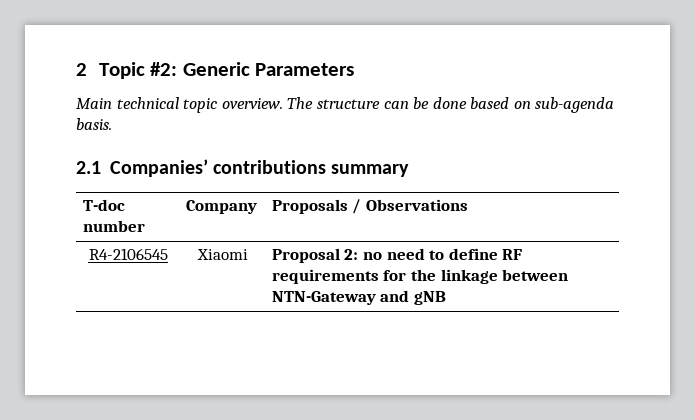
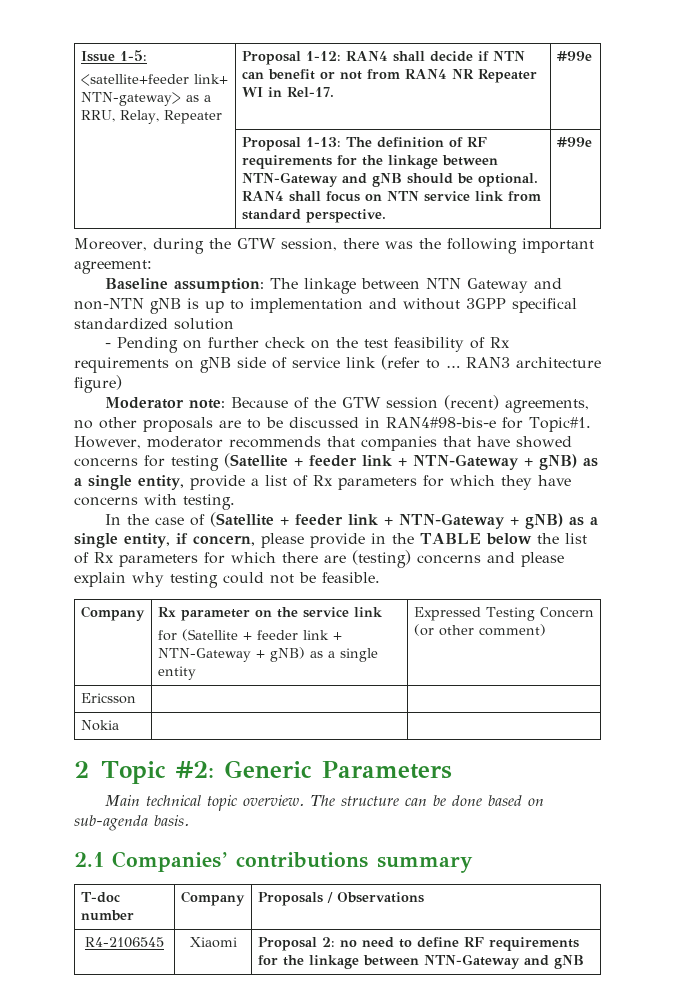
(76, 69) none -> [80,50,147,62] [80,74,228,86] [80,92,211,106] [80,110,222,124] [241,51,525,65] [241,69,537,83] [241,87,334,97] [556,51,592,61] [241,137,487,151] [241,155,498,169] [241,172,538,187] [241,191,541,202] [241,209,386,223] [556,137,592,147] [74,238,594,254] [74,260,152,274] [104,278,562,294] [74,298,577,314] [74,318,234,330] [104,337,510,353] [74,355,601,373] [74,375,122,393] [104,395,589,413] [74,417,591,432] [74,436,572,451] [74,453,598,471] [74,475,571,490] [74,494,235,510] [104,512,598,529] [74,533,587,548] [74,550,564,568] [74,572,380,588] [80,606,145,621] [157,607,383,621] [157,629,342,641] [157,647,378,662] [157,666,196,680] [413,607,594,621] [413,624,546,636] [80,693,136,704] [80,720,119,731] Issue 1-5: // <satellite+feeder link+ NTN-gateway> as a RRU, Relay, Repeater | Proposal 1-12: RAN4 shall decide if NTN can benefit or not from RAN4 NR Repeater WI in Rel-17. | #99e // | Proposal 1-13: The definition of RF requirements for the linkage between NTN-Gateway and gNB should be optional. RAN4 shall focus on NTN service link from standard perspective. | #99e // Moreover, during the GTW session, there was the following important agreement: // Baseline assumption: The linkage between NTN Gateway and non-NTN gNB is up to implementation and without 3GPP specifical standardized solution // - Pending on further check on the test feasibility of Rx requirements on gNB side of service link (refer to … RAN3 architecture figure) // Moderator note: Because of the GTW session (recent) agreements, no other proposals are to be discussed in RAN4#98-bis-e for Topic#1. However, moderator recommends that companies that have showed concerns for testing (Satellite + feeder link + NTN-Gateway + gNB) as a single entity, provide a list of Rx parameters for which they have concerns with testing. // In the case of (Satellite + feeder link + NTN-Gateway + gNB) as a single entity, if concern, please provide in the TABLE below the list of Rx parameters for which there are (testing) concerns and please explain why testing could not be feasible. // Company | Rx parameter on the service link // for (Satellite + feeder link + NTN-Gateway + gNB) as a single entity | Expressed Testing Concern (or other comment) // Ericsson | | // Nokia | | //

